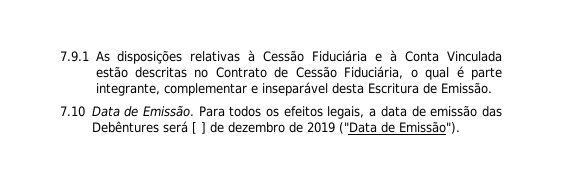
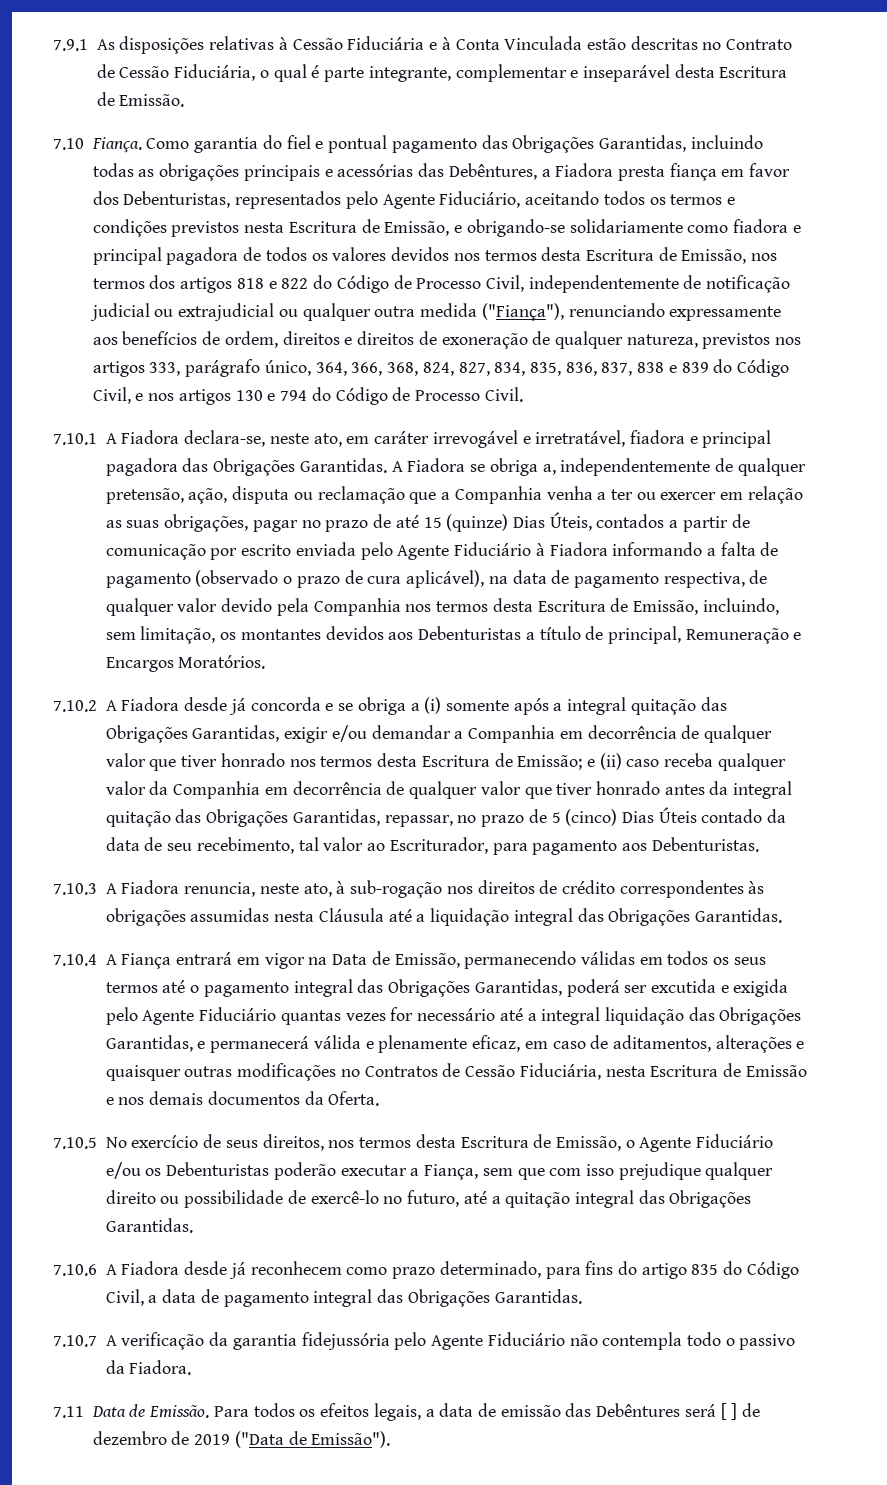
(85, 111) none -> [91,135,763,153] [92,163,791,181] [92,191,736,209] [92,219,801,237] [92,247,778,265] [92,275,791,293] [89,303,782,321] [92,331,802,349] [92,359,790,377] [92,387,523,405] [53,430,772,448] [105,458,806,476] [105,486,803,504] [105,512,750,532] [105,542,779,560] [105,570,768,588] [105,598,779,616] [105,626,802,644] [105,655,266,672] [53,697,727,715] [105,725,773,743] [105,753,786,771] [105,781,793,799] [105,807,787,827] [105,837,759,855] [53,880,765,898] [105,908,783,926] [53,951,766,969] [105,979,789,997] [105,1007,802,1025] [105,1035,805,1053] [105,1063,807,1081] [105,1091,380,1106] [53,1134,774,1152] [105,1162,774,1180] [105,1190,752,1208] [105,1218,193,1233] [53,1261,799,1279] [105,1289,582,1307] [53,1332,796,1350] [105,1360,192,1375] [53,1406,84,1418] Fiança. Como garantia do fiel e pontual pagamento das Obrigações Garantidas, incluindo todas as obrigações principais e acessórias das Debêntures, a Fiadora presta fiança em favor dos Debenturistas, representados pelo Agente Fiduciário, aceitando todos os termos e condições previstos nesta Escritura de Emissão, e obrigando-se solidariamente como fiadora e principal pagadora de todos os valores devidos nos termos desta Escritura de Emissão, nos termos dos artigos 818 e 822 do Código de Processo Civil, independentemente de notificação judicial ou extrajudicial ou qualquer outra medida ("Fiança"), renunciando expressamente aos benefícios de ordem, direitos e direitos de exoneração de qualquer natureza, previstos nos artigos 333, parágrafo único, 364, 366, 368, 824, 827, 834, 835, 836, 837, 838 e 839 do Código Civil, e nos artigos 130 e 794 do Código de Processo Civil. // 7.10.1 A Fiadora declara-se, neste ato, em caráter irrevogável e irretratável, fiadora e principal pagadora das Obrigações Garantidas. A Fiadora se obriga a, independentemente de qualquer pretensão, ação, disputa ou reclamação que a Companhia venha a ter ou exercer em relação as suas obrigações, pagar no prazo de até 15 (quinze) Dias Úteis, contados a partir de comunicação por escrito enviada pelo Agente Fiduciário à Fiadora informando a falta de pagamento (observado o prazo de cura aplicável), na data de pagamento respectiva, de qualquer valor devido pela Companhia nos termos desta Escritura de Emissão, incluindo, sem limitação, os montantes devidos aos Debenturistas a título de principal, Remuneração e Encargos Moratórios. // 7.10.2 A Fiadora desde já concorda e se obriga a (i) somente após a integral quitação das Obrigações Garantidas, exigir e/ou demandar a Companhia em decorrência de qualquer valor que tiver honrado nos termos desta Escritura de Emissão; e (ii) caso receba qualquer valor da Companhia em decorrência de qualquer valor que tiver honrado antes da integral quitação das Obrigações Garantidas, repassar, no prazo de 5 (cinco) Dias Úteis contado da data de seu recebimento, tal valor ao Escriturador, para pagamento aos Debenturistas. // 7.10.3 A Fiadora renuncia, neste ato, à sub-rogação nos direitos de crédito correspondentes às obrigações assumidas nesta Cláusula até a liquidação integral das Obrigações Garantidas. // 7.10.4 A Fiança entrará em vigor na Data de Emissão, permanecendo válidas em todos os seus termos até o pagamento integral das Obrigações Garantidas, poderá ser excutida e exigida pelo Agente Fiduciário quantas vezes for necessário até a integral liquidação das Obrigações Garantidas, e permanecerá válida e plenamente eficaz, em caso de aditamentos, alterações e quaisquer outras modificações no Contratos de Cessão Fiduciária, nesta Escritura de Emissão e nos demais documentos da Oferta. // 7.10.5 No exercício de seus direitos, nos termos desta Escritura de Emissão, o Agente Fiduciário e/ou os Debenturistas poderão executar a Fiança, sem que com isso prejudique qualquer direito ou possibilidade de exercê-lo no futuro, até a quitação integral das Obrigações Garantidas. // 7.10.6 A Fiadora desde já reconhecem como prazo determinado, para fins do artigo 835 do Código Civil, a data de pagamento integral das Obrigações Garantidas. // 7.10.7 A verificação da garantia fidejussória pelo Agente Fiduciário não contempla todo o passivo da Fiadora. // 7.11

